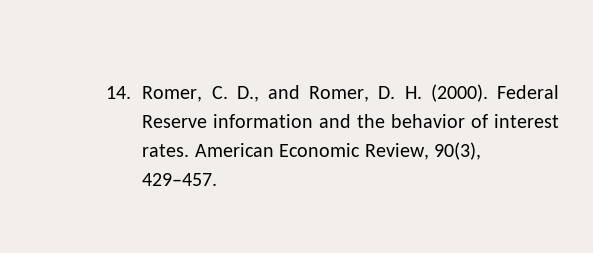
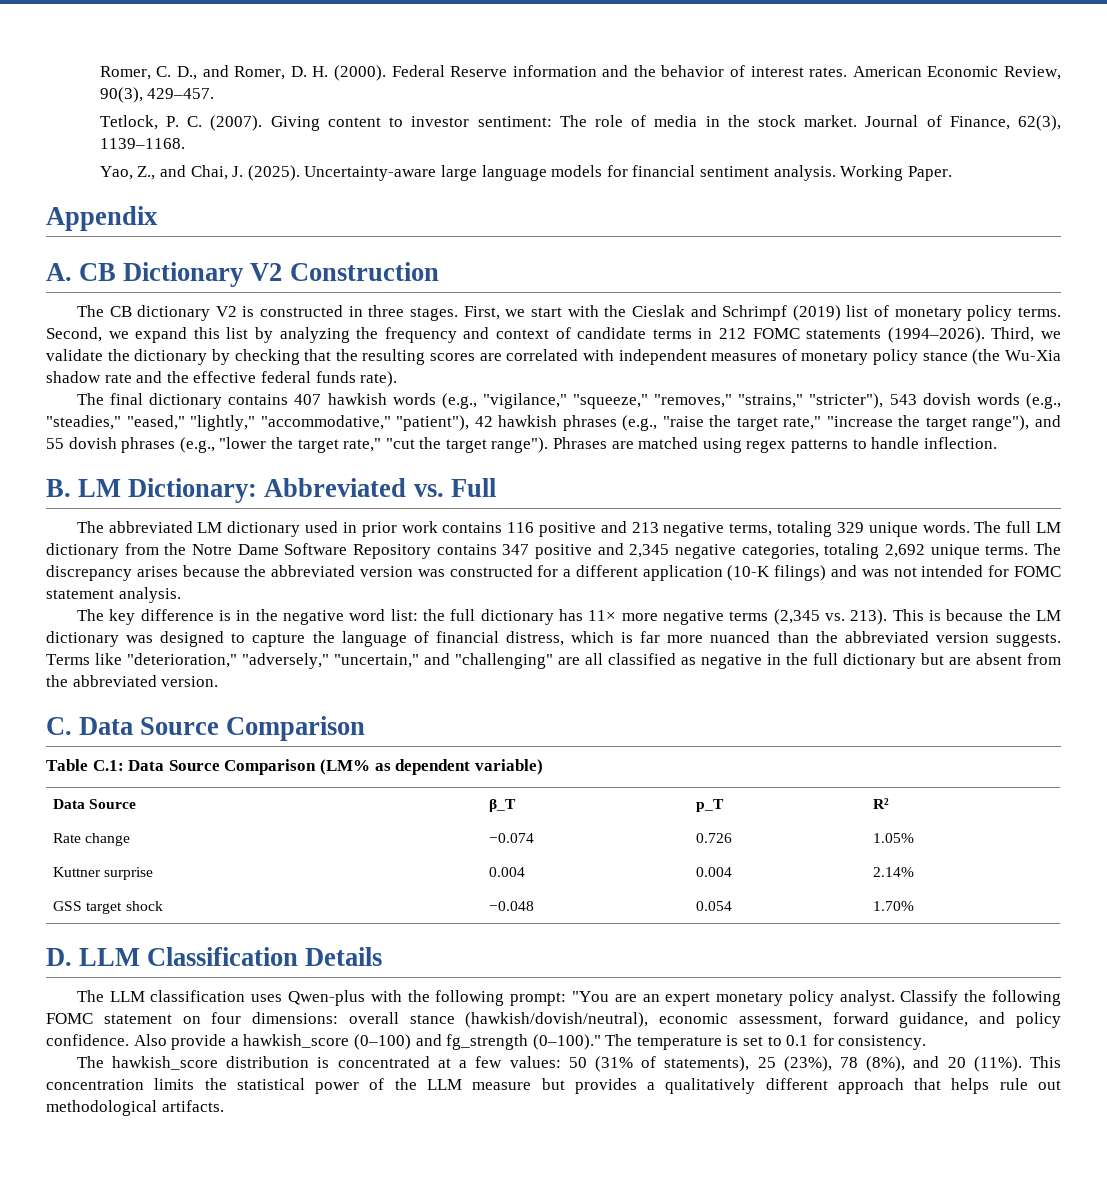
[106,86,132,99] 14. -> (99, 73) none
(218, 179) none -> [99,115,1061,131] [99,138,185,149] [99,165,952,181] [46,206,158,231] [46,262,439,287] [76,305,1061,321] [46,327,1062,343] [46,349,1062,365] [46,371,398,387] [76,393,1061,409] [46,415,1061,431] [46,437,997,453] [46,478,496,503] [76,521,1061,537] [46,543,1061,559] [46,565,1061,581] [46,587,181,603] [76,609,1061,625] [46,631,1061,647] [46,653,1061,669] [46,675,219,687] [46,716,366,741] [46,759,543,775] [53,799,137,809] [489,799,517,812] [696,799,725,812] [873,798,890,809] [53,833,131,846] [489,833,535,843] [696,833,733,843] [873,833,915,843] [53,867,154,880] [489,867,526,877] [696,867,733,877] [873,867,915,877] [53,901,163,914] [489,901,535,911] [696,901,733,911] [873,901,915,911] [46,947,383,966] [76,990,1062,1006] [46,1012,1061,1028] [46,1034,927,1050] [76,1056,1062,1072] [46,1078,1062,1094] [46,1100,224,1116] // Tetlock, P. C. (2007). Giving content to investor sentiment: The role of media in the stock market. Journal of Finance, 62(3), 1139–1168. // Yao, Z., and Chai, J. (2025). Uncertainty-aware large language models for financial sentiment analysis. Working Paper. // Appendix // A. CB Dictionary V2 Construction // The CB dictionary V2 is constructed in three stages. First, we start with the Cieslak and Schrimpf (2019) list of monetary policy terms. Second, we expand this list by analyzing the frequency and context of candidate terms in 212 FOMC statements (1994–2026). Third, we validate the dictionary by checking that the resulting scores are correlated with independent measures of monetary policy stance (the Wu-Xia shadow rate and the effective federal funds rate). // The final dictionary contains 407 hawkish words (e.g., "vigilance," "squeeze," "removes," "strains," "stricter"), 543 dovish words (e.g., "steadies," "eased," "lightly," "accommodative," "patient"), 42 hawkish phrases (e.g., "raise the target rate," "increase the target range"), and 55 dovish phrases (e.g., "lower the target rate," "cut the target range"). Phrases are matched using regex patterns to handle inflection. // B. LM Dictionary: Abbreviated vs. Full // The abbreviated LM dictionary used in prior work contains 116 positive and 213 negative terms, totaling 329 unique words. The full LM dictionary from the Notre Dame Software Repository contains 347 positive and 2,345 negative categories, totaling 2,692 unique terms. The discrepancy arises because the abbreviated version was constructed for a different application (10-K filings) and was not intended for FOMC statement analysis. // The key difference is in the negative word list: the full dictionary has 11× more negative terms (2,345 vs. 213). This is because the LM dictionary was designed to capture the language of financial distress, which is far more nuanced than the abbreviated version suggests. Terms like "deterioration," "adversely," "uncertain," and "challenging" are all classified as negative in the full dictionary but are absent from the abbreviated version. // C. Data Source Comparison // Table C.1: Data Source Comparison (LM% as dependent variable) // Data Source | β_T | p_T | R² // Rate change | −0.074 | 0.726 | 1.05% // Kuttner surprise | 0.004 | 0.004 | 2.14% // GSS target shock | −0.048 | 0.054 | 1.70% // D. LLM Classification Details // The LLM classification uses Qwen-plus with the following prompt: "You are an expert monetary policy analyst. Classify the following FOMC statement on four dimensions: overall stance (hawkish/dovish/neutral), economic assessment, forward guidance, and policy confidence. Also provide a hawkish_score (0–100) and fg_strength (0–100)." The temperature is set to 0.1 for consistency. // The hawkish_score distribution is concentrated at a few values: 50 (31% of statements), 25 (23%), 78 (8%), and 20 (11%). This concentration limits the statistical power of the LLM measure but provides a qualitatively different approach that helps rule out methodological artifacts.

